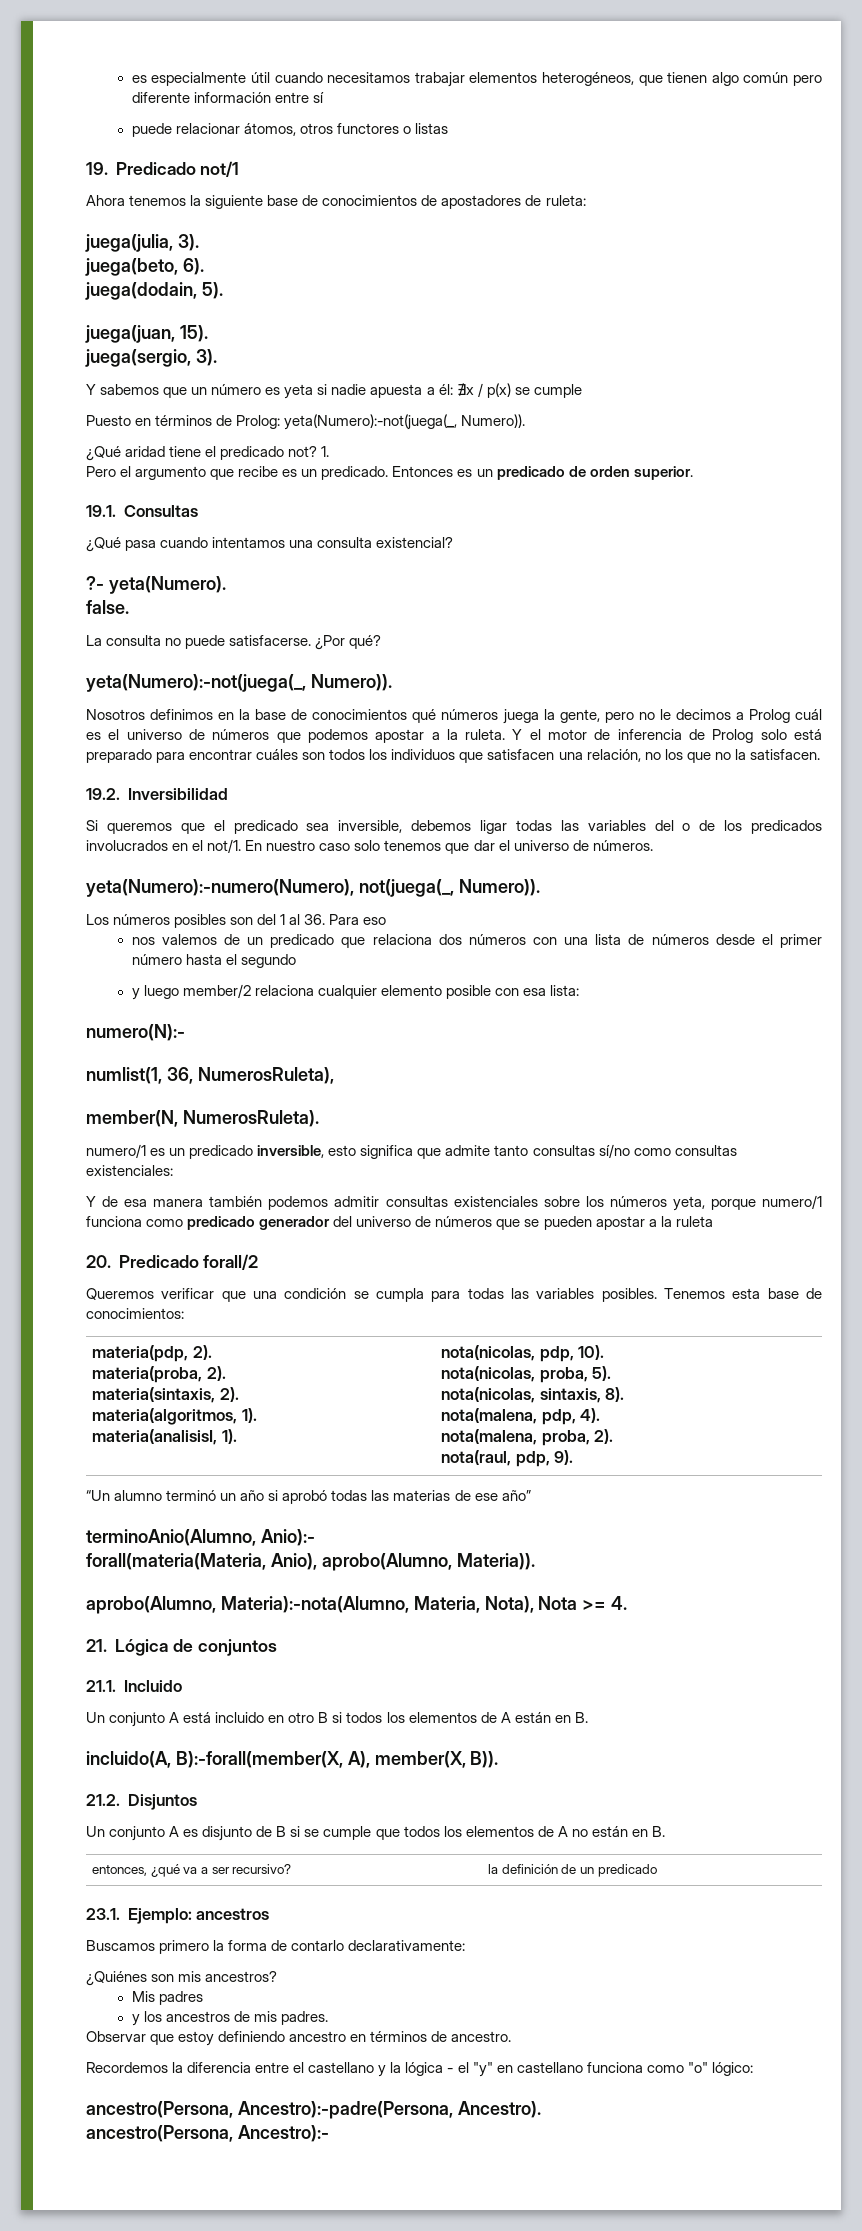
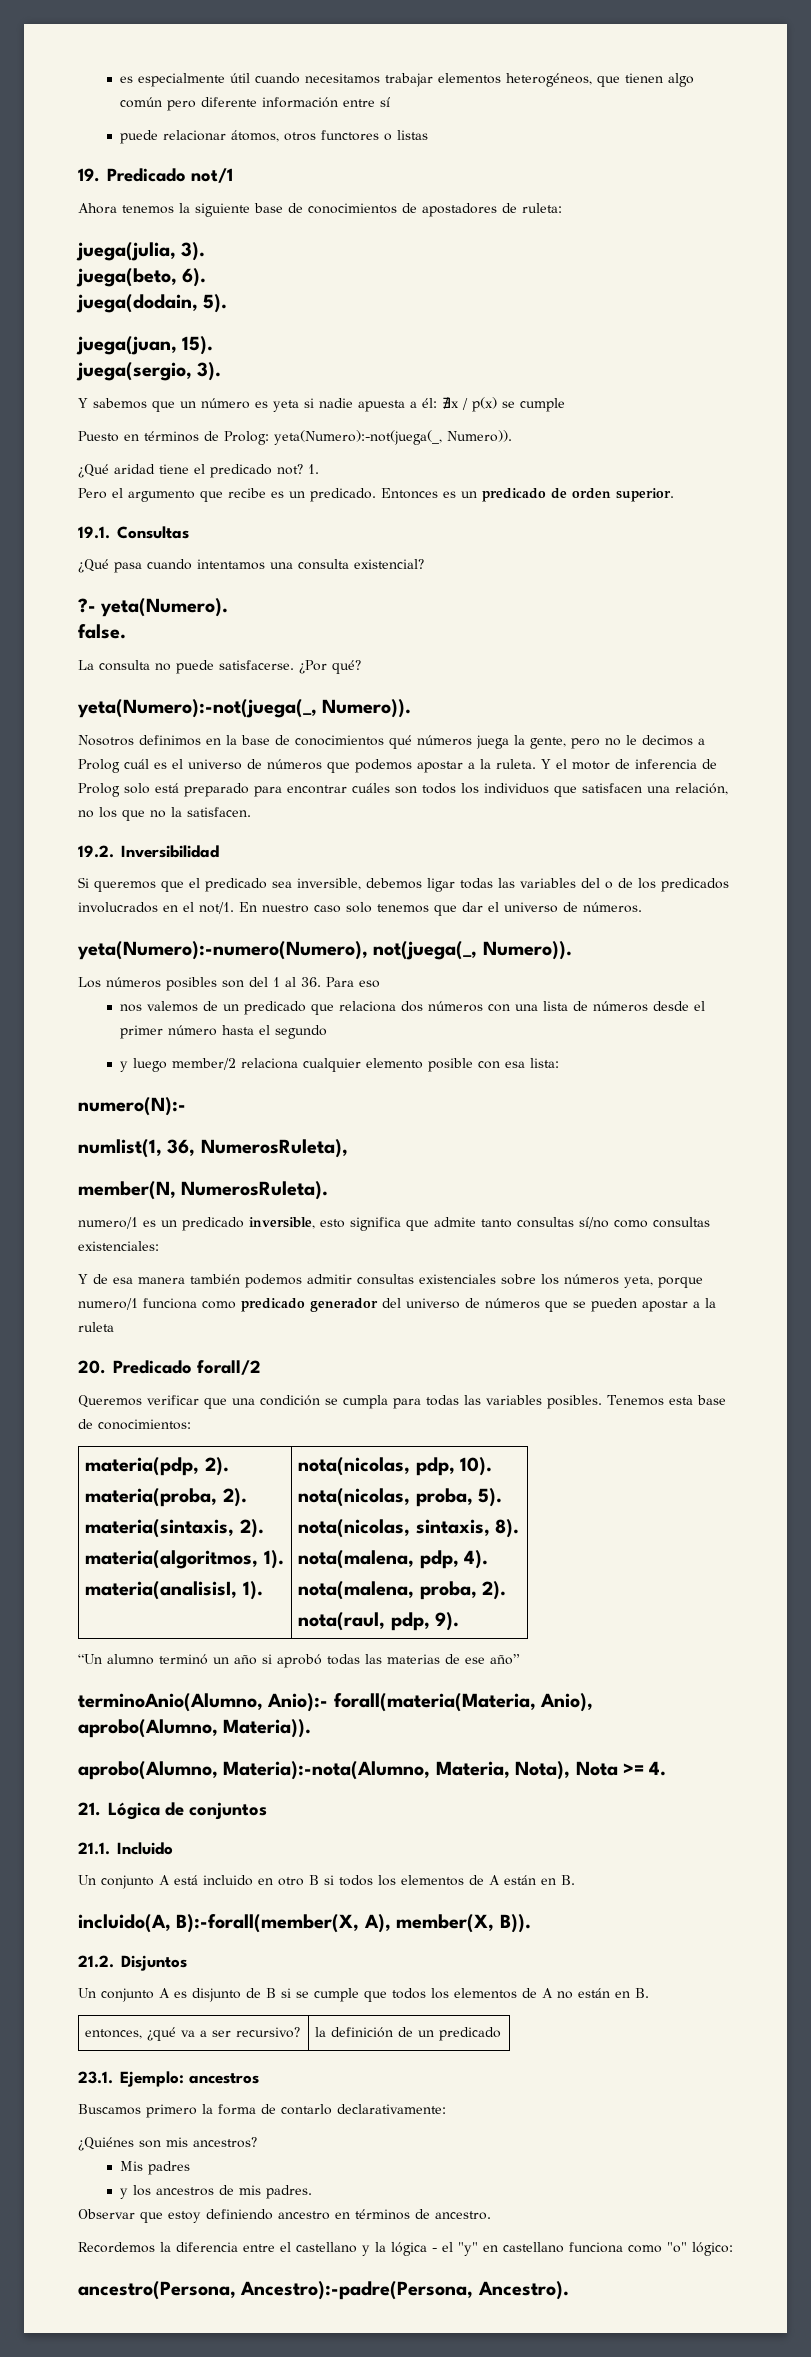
(315, 1537) // -> (329, 1702) none
[86,2125,329,2142] // ancestro(Persona, Ancestro):- -> (569, 2290) none

